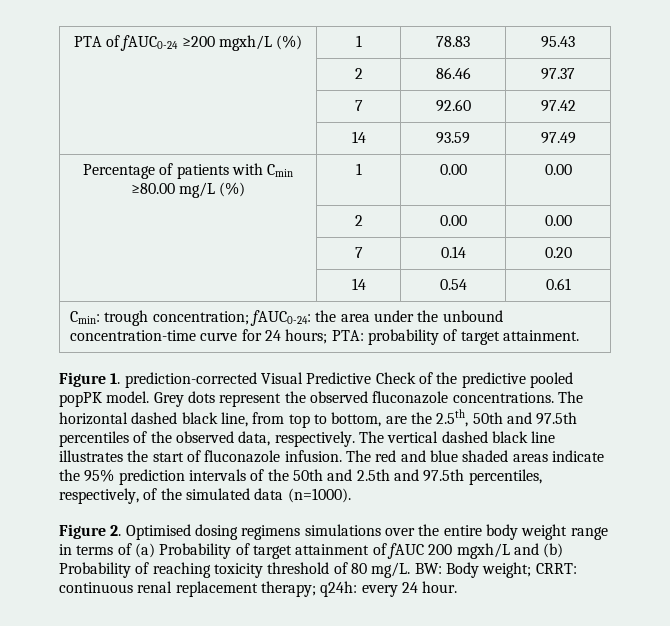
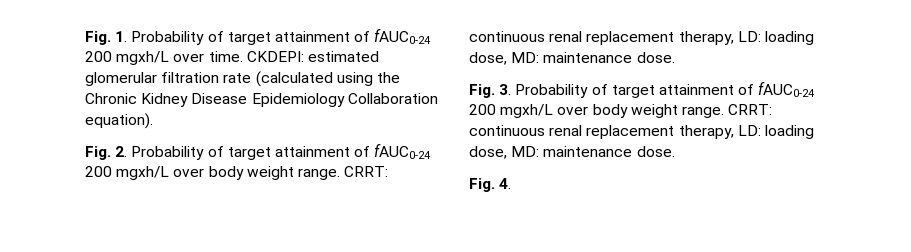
[73,35,303,51] [355,35,362,47] [436,36,470,47] [541,36,575,48] [354,68,363,79] [435,67,471,79] [541,68,575,80] [354,100,363,111] [435,99,471,112] [540,100,576,112] [351,131,366,143] [436,132,470,144] [540,132,576,144] [82,163,294,179] [130,182,246,198] [355,163,362,175] [439,164,467,175] [544,164,572,175] [354,215,363,226] [439,215,467,226] [544,215,572,226] [354,247,363,258] [440,246,466,258] [544,247,572,258] [351,278,366,290] [439,279,467,290] [545,278,571,290] [69,310,503,326] [69,329,579,345] [59,372,573,388] [59,391,583,407] [59,409,578,428] [59,431,556,447] [59,450,604,463] [59,469,542,485] [59,488,351,504] [59,524,608,540] [59,543,564,559] [59,562,577,578] [59,581,458,597] PTA of fAUC0-24 ≥200 mgxh/L (%) | 1 | 78.83 | 95.43 // | 2 | 86.46 | 97.37 // | 7 | 92.60 | 97.42 // | 14 | 93.59 | 97.49 // Percentage of patients with Cmin ≥80.00 mg/L (%) | 1 | 0.00 | 0.00 // | 2 | 0.00 | 0.00 // | 7 | 0.14 | 0.20 // | 14 | 0.54 | 0.61 // Cmin: trough concentration; fAUC0-24: the area under the unbound concentration-time curve for 24 hours; PTA: probability of target attainment. // Figure 1. prediction-corrected Visual Predictive Check of the predictive pooled popPK model. Grey dots represent the observed fluconazole concentrations. The horizontal dashed black line, from top to bottom, are the 2.5th, 50th and 97.5th percentiles of the observed data, respectively. The vertical dashed black line illustrates the start of fluconazole infusion. The red and blue shaded areas indicate the 95% prediction intervals of the 50th and 2.5th and 97.5th percentiles, respectively, of the simulated data (n=1000). // Figure 2. Optimised dosing regimens simulations over the entire body weight range in terms of (a) Probability of target attainment of fAUC 200 mgxh/L and (b) Probability of reaching toxicity threshold of 80 mg/L. BW: Body weight; CRRT: continuous renal replacement therapy; q24h: every 24 hour. -> [85,28,432,45] [85,51,379,65] [85,71,400,87] [85,93,438,107] [85,113,153,129] [85,143,432,160] [85,166,389,180] [469,31,814,45] [469,52,675,65] [469,81,816,98] [469,104,773,118] [469,125,814,139] [469,146,675,159] [469,178,512,192] Fig. 1. Probability of target attainment of fAUC0-24 200 mgxh/L over time. CKDEPI: estimated glomerular filtration rate (calculated using the Chronic Kidney Disease Epidemiology Collaboration equation). // Fig. 2. Probability of target attainment of fAUC0-24 200 mgxh/L over body weight range. CRRT: continuous renal replacement therapy, LD: loading dose, MD: maintenance dose. // Fig. 3. Probability of target attainment of fAUC0-24 200 mgxh/L over body weight range. CRRT: continuous renal replacement therapy, LD: loading dose, MD: maintenance dose. // Fig. 4.

